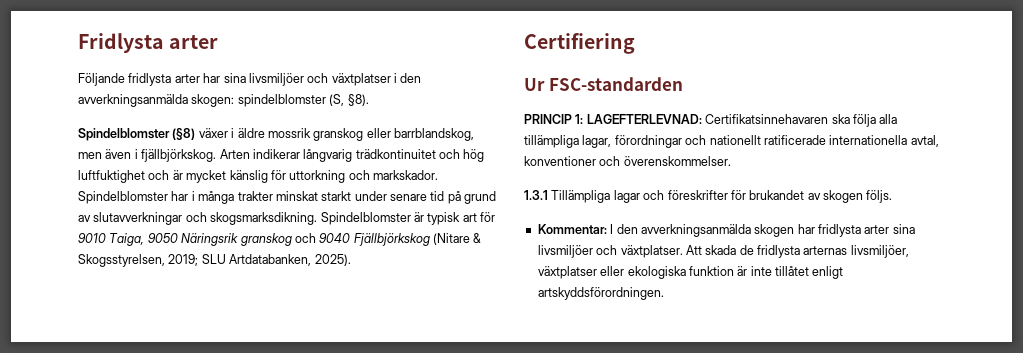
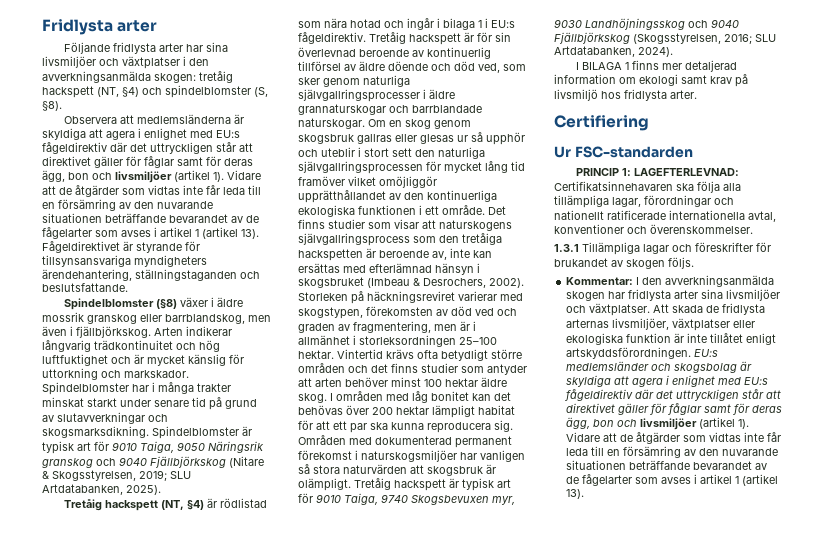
[237,94,369,107] spindelblomster (S, §8). -> [199,71,233,83] [42,85,268,98] [42,101,62,111] [64,114,245,124] [42,128,240,140] [42,142,253,154] [42,156,253,168] [42,170,261,183] [42,185,261,197] [42,199,213,211] [42,213,259,223] [42,227,259,239] [42,241,200,253] [42,255,207,267] [42,269,260,281] [42,283,128,292] tretåig hackspett (NT, §4) och spindelblomster (S, §8). // Observera att medlemsländerna är skyldiga att agera i enlighet med EU:s fågeldirektiv där det uttryckligen står att direktivet gäller för fåglar samt för deras ägg, bon och livsmiljöer (artikel 1). Vidare att de åtgärder som vidtas inte får leda till en försämring av den nuvarande situationen beträffande bevarandet av de fågelarter som avses i artikel 1 (artikel 13). Fågeldirektivet är styrande för tillsynsansvariga myndigheters ärendehantering, ställningstaganden och beslutsfattande.
(351, 260) none -> [64,498,268,511] [298,18,515,30] [298,32,511,45] [298,47,491,59] [298,61,526,73] [298,75,410,87] [298,89,455,102] [298,104,482,115] [298,118,471,129] [298,132,525,145] [298,147,485,159] [298,161,525,174] [298,176,437,188] [298,190,497,203] [298,205,506,217] [298,219,512,231] [298,233,502,246] [298,248,492,261] [298,263,480,275] [298,277,524,288] [298,291,523,304] [298,306,517,319] [298,321,476,333] [298,335,497,347] [298,349,522,361] [298,363,527,375] [298,377,507,387] [298,391,511,403] [298,405,515,418] [298,420,513,433] [298,435,512,448] [298,450,525,462] [298,464,496,476] [298,478,511,491] [298,493,515,505] [554,18,739,30] [554,32,776,44] [554,46,673,57] [576,60,738,72] [554,74,748,87] [554,89,697,101] // Tretåig hackspett (NT, §4) är rödlistad som nära hotad och ingår i bilaga 1 i EU:s fågeldirektiv. Tretåig hackspett är för sin överlevnad beroende av kontinuerlig tillförsel av äldre döende och död ved, som sker genom naturliga självgallringsprocesser i äldre grannaturskogar och barrblandade naturskogar. Om en skog genom skogsbruk gallras eller glesas ur så upphör och uteblir i stort sett den naturliga självgallringsprocessen för mycket lång tid framöver vilket omöjliggör upprätthållandet av den kontinuerliga ekologiska funktionen i ett område. Det finns studier som visar att naturskogens självgallringsprocess som den tretåiga hackspetten är beroende av, inte kan ersättas med efterlämnad hänsyn i skogsbruket (Imbeau & Desrochers, 2002). Storleken på häckningsreviret varierar med skogstypen, förekomsten av död ved och graden av fragmentering, men är i allmänhet i storleksordningen 25–100 hektar. Vintertid krävs ofta betydligt större områden och det finns studier som antyder att arten behöver minst 100 hektar äldre skog. I områden med låg bonitet kan det behövas över 200 hektar lämpligt habitat för att ett par ska kunna reproducera sig. Områden med dokumenterad permanent förekomst i naturskogsmiljöer har vanligen så stora naturvärden att skogsbruk är olämpligt. Tretåig hackspett är typisk art för 9010 Taiga, 9740 Skogsbevuxen myr, 9030 Landhöjningsskog och 9040 Fjällbjörkskog (Skogsstyrelsen, 2016; SLU Artdatabanken, 2024). // I BILAGA 1 finns mer detaljerad information om ekologi samt krav på livsmiljö hos fridlysta arter.
(664, 293) none -> [694,349,719,357] [566,361,753,373] [566,375,769,387] [565,389,782,401] [566,403,783,415] [566,417,750,430] [566,432,782,444] [566,446,779,458] [566,460,768,470] [566,474,779,486] [566,489,585,499] EU:s medlemsländer och skogsbolag är skyldiga att agera i enlighet med EU:s fågeldirektiv där det uttryckligen står att direktivet gäller för fåglar samt för deras ägg, bon och livsmiljöer (artikel 1). Vidare att de åtgärder som vidtas inte får leda till en försämring av den nuvarande situationen beträffande bevarandet av de fågelarter som avses i artikel 1 (artikel 13).

